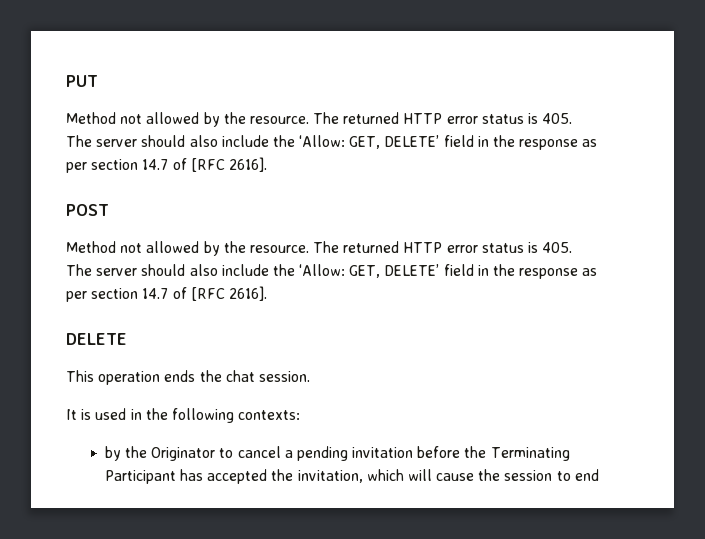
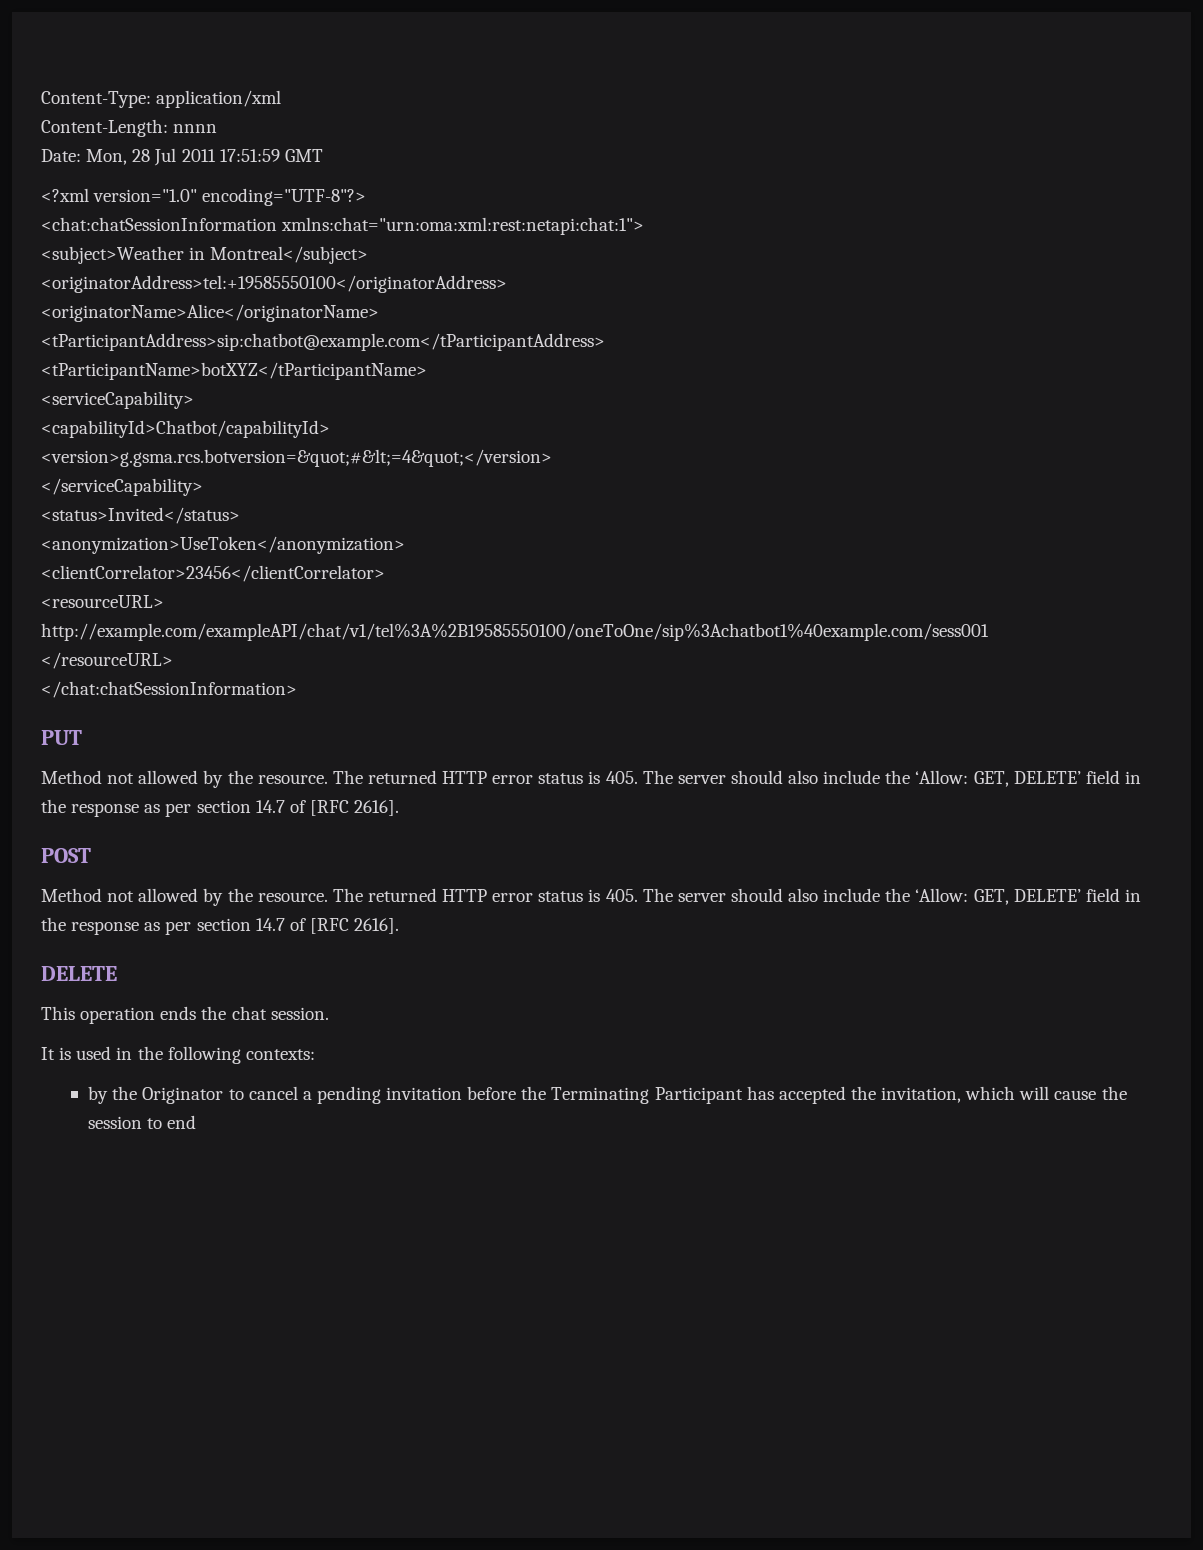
(66, 81) none -> [41,90,282,108] [41,119,218,137] [41,148,323,166] [41,188,367,206] [41,217,645,235] [41,246,369,264] [41,275,507,293] [41,304,379,322] [41,333,605,351] [41,362,427,380] [41,391,194,409] [41,420,330,438] [41,449,552,467] [41,478,203,496] [41,507,240,524] [41,536,405,554] [41,565,385,582] [41,595,164,608] [41,623,989,641] [41,652,173,669] [41,681,297,698] Content-Type: application/xml // Content-Length: nnnn // Date: Mon, 28 Jul 2011 17:51:59 GMT // <?xml version="1.0" encoding="UTF-8"?> // <chat:chatSessionInformation xmlns:chat="urn:oma:xml:rest:netapi:chat:1"> // <subject>Weather in Montreal</subject> // <originatorAddress>tel:+19585550100</originatorAddress> // <originatorName>Alice</originatorName> // <tParticipantAddress>sip:chatbot@example.com</tParticipantAddress> // <tParticipantName>botXYZ</tParticipantName> // <serviceCapability> // <capabilityId>Chatbot/capabilityId> // <version>g.gsma.rcs.botversion=&quot;#&lt;=4&quot;</version> // </serviceCapability> // <status>Invited</status> // <anonymization>UseToken</anonymization> // <clientCorrelator>23456</clientCorrelator> // <resourceURL> // http://example.com/exampleAPI/chat/v1/tel%3A%2B19585550100/oneToOne/sip%3Achatbot1%40example.com/sess001 // </resourceURL> // </chat:chatSessionInformation> //

